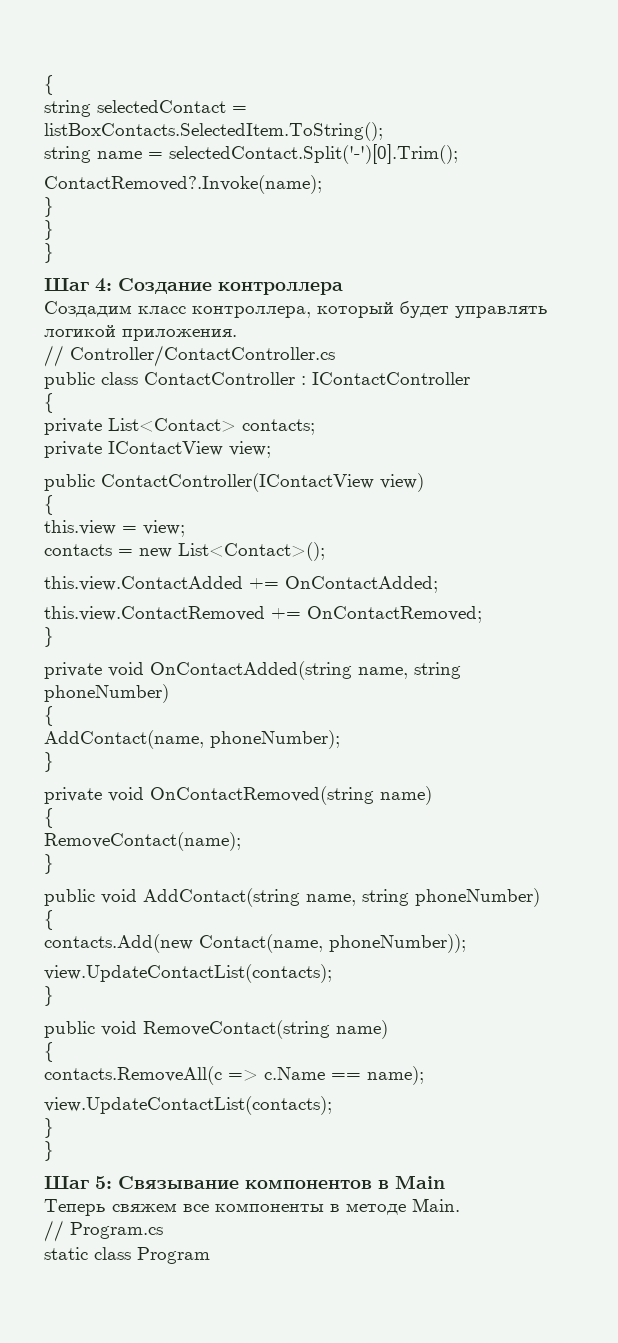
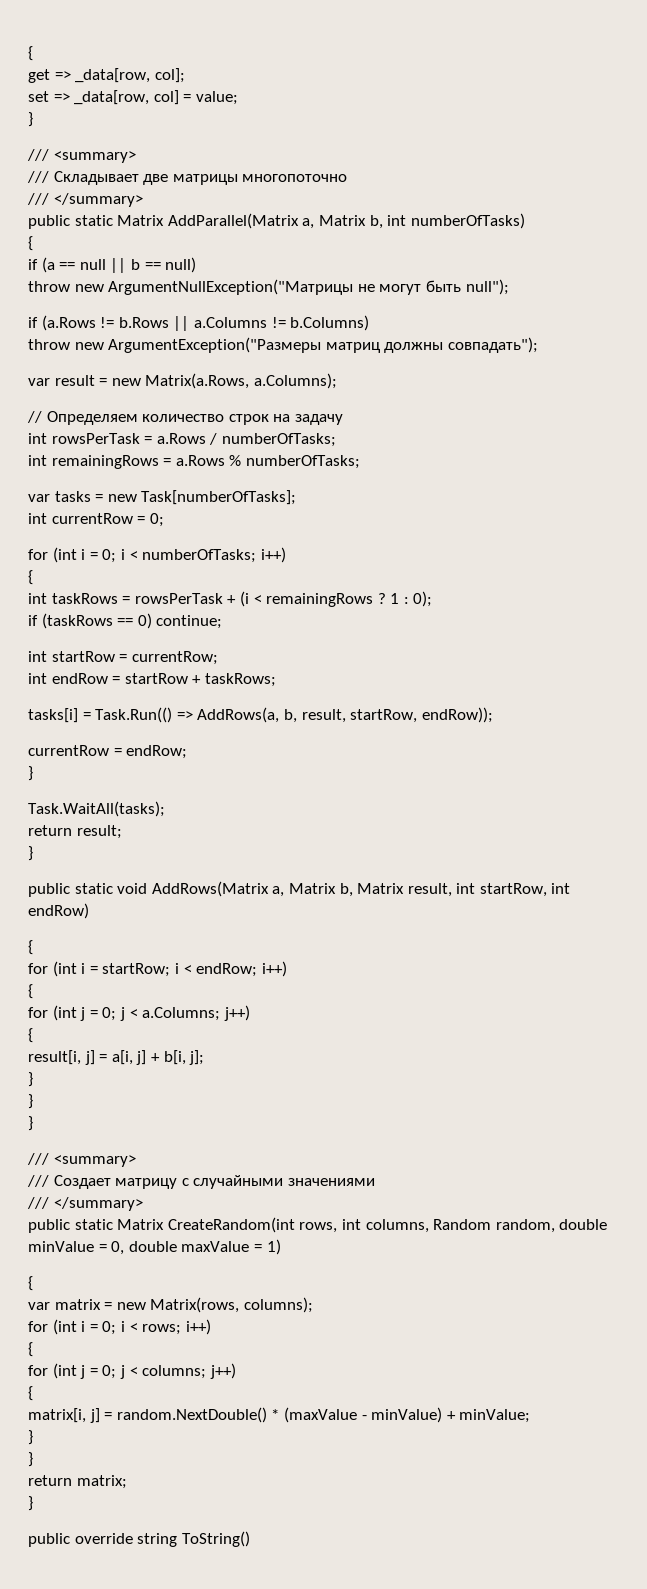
[44,75,54,95] [44,100,247,117] [44,122,383,141] [44,144,458,164] [44,175,322,194] [44,197,54,217] [44,220,54,240] [44,243,54,263] [44,278,343,295] [44,301,548,318] [44,325,237,341] [44,345,335,367] [44,372,470,389] [44,393,54,413] [44,418,315,435] [44,441,271,458] [44,473,424,492] [44,495,54,515] [44,520,185,537] [44,542,325,561] [44,576,438,593] [44,606,482,623] [44,627,54,647] [44,661,461,680] [44,684,169,703] [44,706,54,726] [44,730,340,749] [44,752,54,772] [44,786,432,805] [44,808,54,828] [44,832,241,851] [44,854,54,874] [44,888,540,907] [44,910,54,930] [44,934,466,953] [44,964,332,983] [44,986,54,1006] [44,1020,388,1039] [44,1042,54,1062] [44,1066,424,1085] [44,1096,332,1115] [44,1118,54,1138] [44,1141,54,1161] [44,1175,445,1189] [44,1198,460,1216] [44,1220,163,1242] [44,1247,210,1264] { // string selectedContact = listBoxContacts.SelectedItem.ToString(); // string name = selectedContact.Split('-')[0].Trim(); // ContactRemoved?.Invoke(name); // } // } // } // Шаг 4: Создание контроллера // Создадим класс контроллера, который будет управлять логикой приложения. // // Controller/ContactController.cs // public class ContactController : IContactController // { // private List<Contact> contacts; // private IContactView view; // public ContactController(IContactView view) // { // this.view = view; // contacts = new List<Contact>(); // this.view.ContactAdded += OnContactAdded; // this.view.ContactRemoved += OnContactRemoved; // } // private void OnContactAdded(string name, string phoneNumber) // { // AddContact(name, phoneNumber); // } // private void OnContactRemoved(string name) // { // RemoveContact(name); // } // public void AddContact(string name, string phoneNumber) // { // contacts.Add(new Contact(name, phoneNumber)); // view.UpdateContactList(contacts); // } // public void RemoveContact(string name) // { // contacts.RemoveAll(c => c.Name == name); // view.UpdateContactList(contacts); // } // } // Шаг 5: Связывание компонентов в Main // Теперь свяжем все компоненты в методе Main. // // Program.cs // static class Program -> [28,46,33,61] [28,68,185,83] [28,90,238,105] [28,112,33,127] [27,149,136,163] [27,171,348,185] [27,193,143,207] [28,213,525,229] [28,236,33,251] [28,257,197,273] [28,279,509,295] [28,315,370,331] [28,337,538,353] [28,373,337,389] [27,411,343,425] [28,433,336,447] [28,455,360,469] [28,490,297,505] [28,513,164,527] [28,547,286,563] [28,570,33,585] [28,591,433,607] [28,613,223,629] [28,651,218,665] [28,673,276,687] [28,707,493,723] [28,745,188,759] [28,766,33,781] [28,801,165,817] [28,825,122,839] [28,846,33,861] [28,881,571,897] [28,903,89,919] [28,940,33,955] [28,961,287,977] [28,984,33,999] [28,1005,250,1021] [28,1028,33,1043] [28,1050,205,1065] [28,1072,33,1087] [28,1094,33,1109] [28,1116,33,1131] [27,1153,136,1167] [27,1175,375,1189] [27,1197,143,1211] [28,1217,608,1233] [28,1239,281,1255] [28,1276,33,1291] [28,1297,313,1313] [28,1319,211,1335] [28,1342,33,1357] [28,1363,236,1379] [28,1386,33,1401] [28,1407,531,1423] [28,1430,33,1445] [28,1452,33,1467] [28,1475,127,1489] [28,1496,33,1511] [28,1531,250,1547] { // get => _data[row, col]; // set => _data[row, col] = value; // } // /// <summary> // /// Складывает две матрицы многопоточно // /// </summary> // public static Matrix AddParallel(Matrix a, Matrix b, int numberOfTasks) // { // if (a == null || b == null) // throw new ArgumentNullException("Матрицы не могут быть null"); // if (a.Rows != b.Rows || a.Columns != b.Columns) // throw new ArgumentException("Размеры матриц должны совпадать"); // var result = new Matrix(a.Rows, a.Columns); // // Определяем количество строк на задачу // int rowsPerTask = a.Rows / numberOfTasks; // int remainingRows = a.Rows % numberOfTasks; // var tasks = new Task[numberOfTasks]; // int currentRow = 0; // for (int i = 0; i < numberOfTasks; i++) // { // int taskRows = rowsPerTask + (i < remainingRows ? 1 : 0); // if (taskRows == 0) continue; // int startRow = currentRow; // int endRow = startRow + taskRows; // tasks[i] = Task.Run(() => AddRows(a, b, result, startRow, endRow)); // currentRow = endRow; // } // Task.WaitAll(tasks); // return result; // } // public static void AddRows(Matrix a, Matrix b, Matrix result, int startRow, int endRow) // { // for (int i = startRow; i < endRow; i++) // { // for (int j = 0; j < a.Columns; j++) // { // result[i, j] = a[i, j] + b[i, j]; // } // } // } // /// <summary> // /// Создает матрицу с случайными значениями // /// </summary> // public static Matrix CreateRandom(int rows, int columns, Random random, double minValue = 0, double maxValue = 1) // { // var matrix = new Matrix(rows, columns); // for (int i = 0; i < rows; i++) // { // for (int j = 0; j < columns; j++) // { // matrix[i, j] = random.NextDouble() * (maxValue - minValue) + minValue; // } // } // return matrix; // } // public override string ToString()

